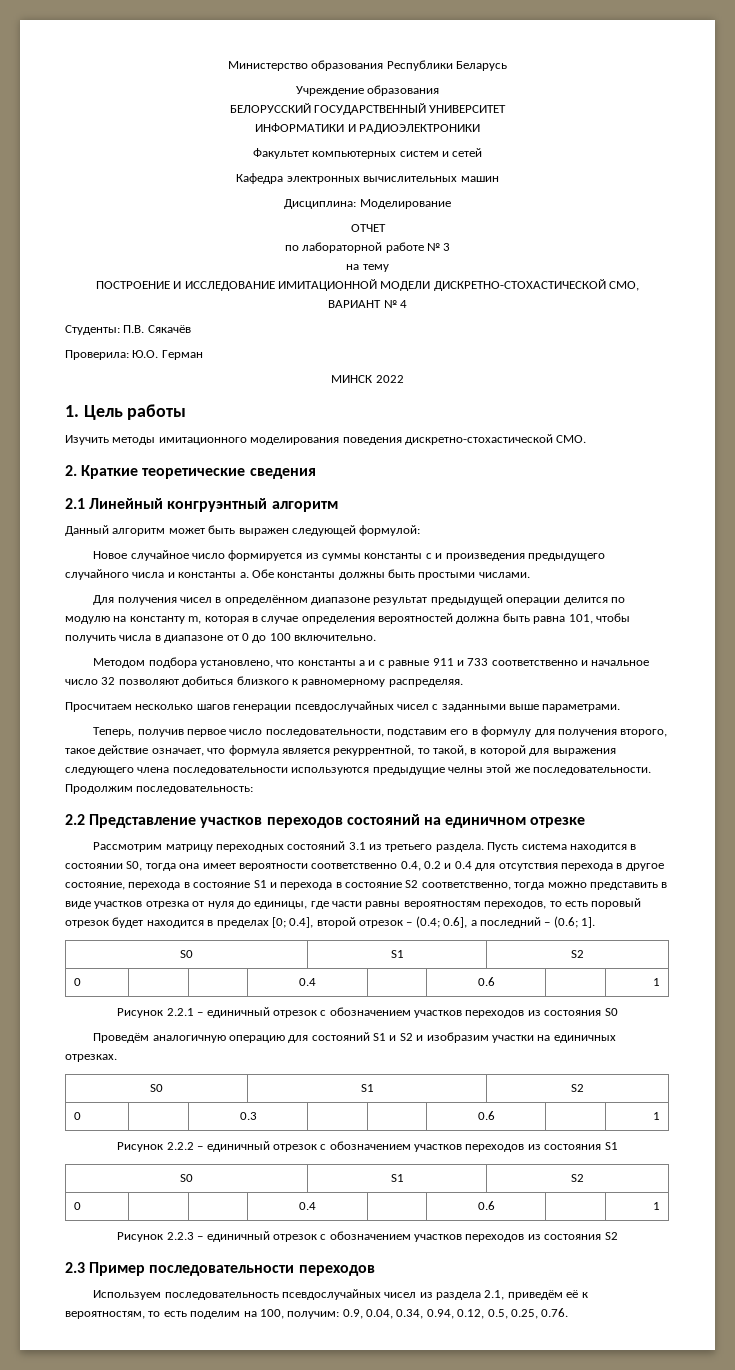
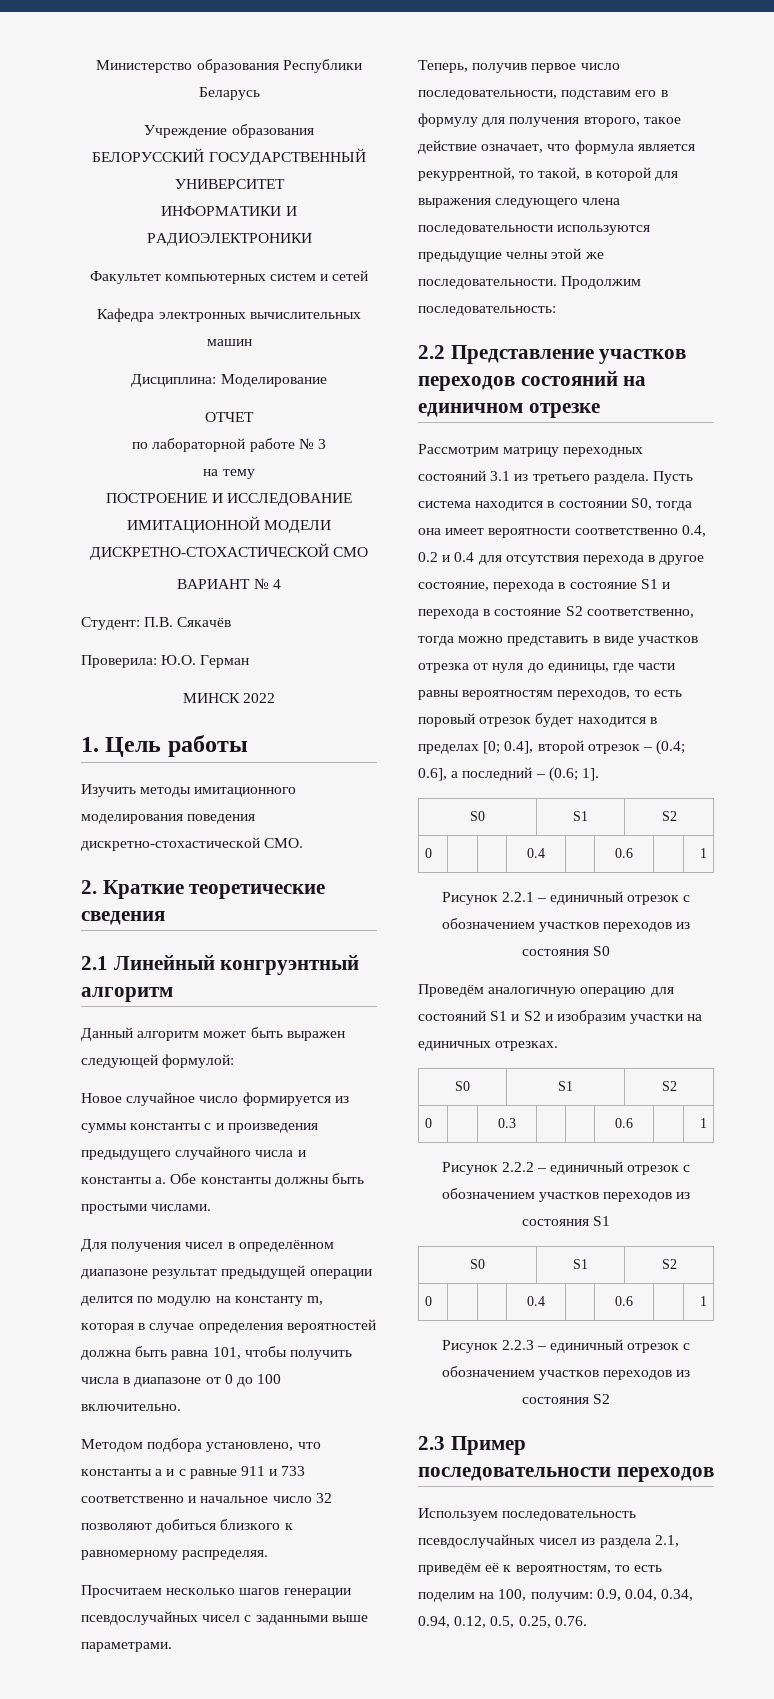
[609,281,640,291] СМО, -> [333,547,369,557] СМО
[65,325,120,335] Студенты: -> [81,617,140,630] Студент:

